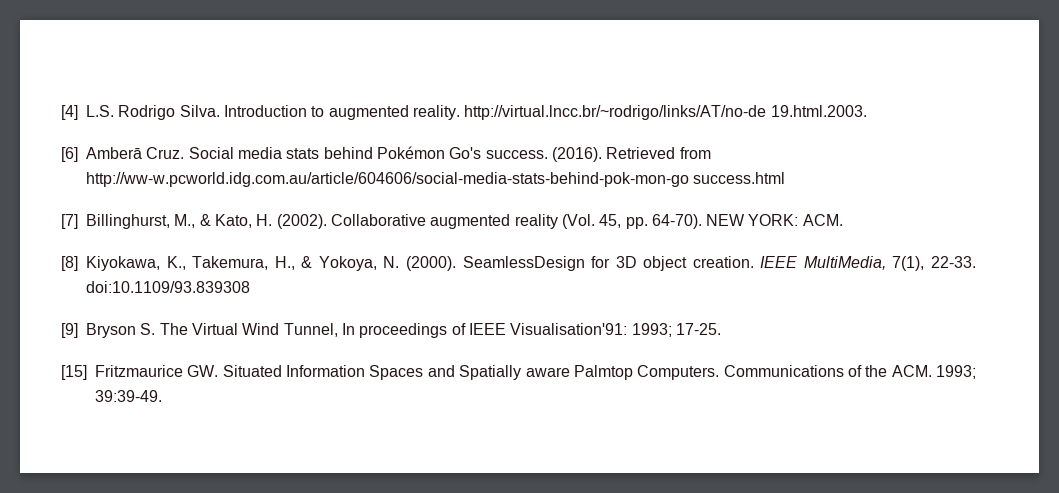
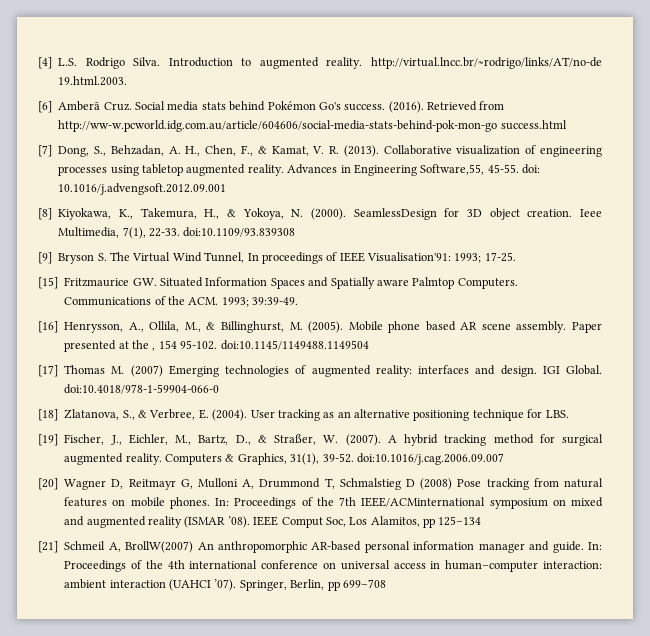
[86,214,843,229] Billinghurst, M., & Kato, H. (2002). Collaborative augmented reality (Vol. 45, pp. 64-70). NEW YORK: ACM. -> [58,145,603,157] [58,164,540,176] [58,183,227,195] Dong, S., Behzadan, A. H., Chen, F., & Kamat, V. R. (2013). Collaborative visualization of engineering processes using tabletop augmented reality. Advances in Engineering Software,55, 45-55. doi: 10.1016/j.advengsoft.2012.09.001
[760,256,886,270] IEEE MultiMedia, -> [579,209,602,217] [58,227,120,238] Ieee Multimedia,
(162, 396) none -> [38,321,603,333] [64,340,369,352] [38,365,603,377] [64,384,220,394] [38,409,569,421] [38,434,603,446] [64,453,504,465] [38,478,603,490] [64,497,603,509] [64,516,482,528] [38,541,602,553] [64,560,602,572] [64,579,386,591] // [16] Henrysson, A., Ollila, M., & Billinghurst, M. (2005). Mobile phone based AR scene assembly. Paper presented at the , 154 95-102. doi:10.1145/1149488.1149504 // [17] Thomas M. (2007) Emerging technologies of augmented reality: interfaces and design. IGI Global. doi:10.4018/978-1-59904-066-0 // [18] Zlatanova, S., & Verbree, E. (2004). User tracking as an alternative positioning technique for LBS. // [19] Fischer, J., Eichler, M., Bartz, D., & Straßer, W. (2007). A hybrid tracking method for surgical augmented reality. Computers & Graphics, 31(1), 39-52. doi:10.1016/j.cag.2006.09.007 // [20] Wagner D, Reitmayr G, Mulloni A, Drummond T, Schmalstieg D (2008) Pose tracking from natural features on mobile phones. In: Proceedings of the 7th IEEE/ACMinternational symposium on mixed and augmented reality (ISMAR ’08). IEEE Comput Soc, Los Alamitos, pp 125–134 // [21] Schmeil A, BrollW(2007) An anthropomorphic AR-based personal information manager and guide. In: Proceedings of the 4th international conference on universal access in human–computer interaction: ambient interaction (UAHCI ’07). Springer, Berlin, pp 699–708

